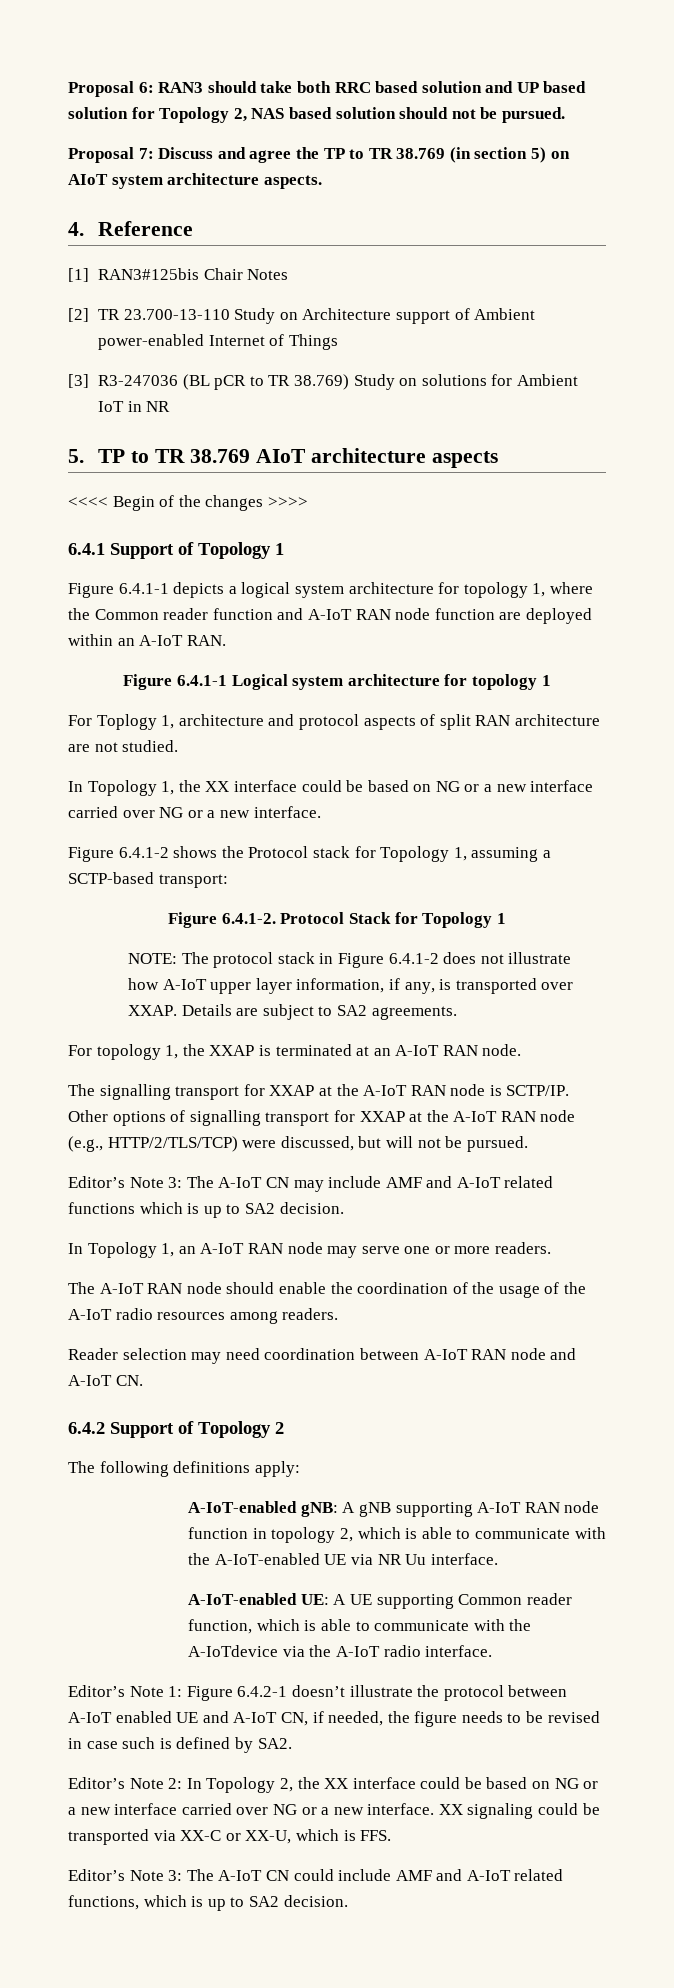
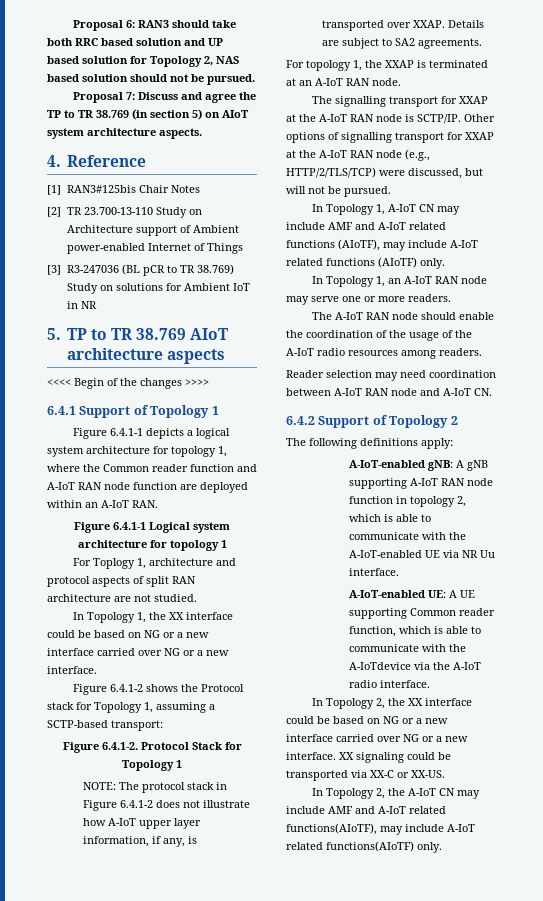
[68,1176,214,1188] Editor’s Note 3: The -> [312,204,386,215] In Topology 1,
[139,1202,344,1218] which is up to SA2 decision. -> [338,239,478,251] [286,257,445,269] (AIoTF), may include A-IoT related functions (AIoTF) only.
[68,1685,568,1701] [68,1711,600,1727] [68,1737,292,1753] [68,1777,183,1789] Editor’s Note 1: Figure 6.4.2-1 doesn’t illustrate the protocol between A-IoT enabled UE and A-IoT CN, if needed, the figure needs to be revised in case such is defined by SA2. // Editor’s Note 2: -> (430, 684) none
[245,1829,392,1844] [68,1869,564,1881] [68,1895,348,1911] XX-U, which is FFS. // Editor’s Note 3: The A-IoT CN could include AMF and A-IoT related functions, which is up to SA2 decision. -> [411,770,445,778] [312,788,481,799] [286,806,446,814] [286,823,475,835] [286,841,442,853] XX-US. // In Topology 2, the A-IoT CN may include AMF and A-IoT related functions(AIoTF), may include A-IoT related functions(AIoTF) only.

